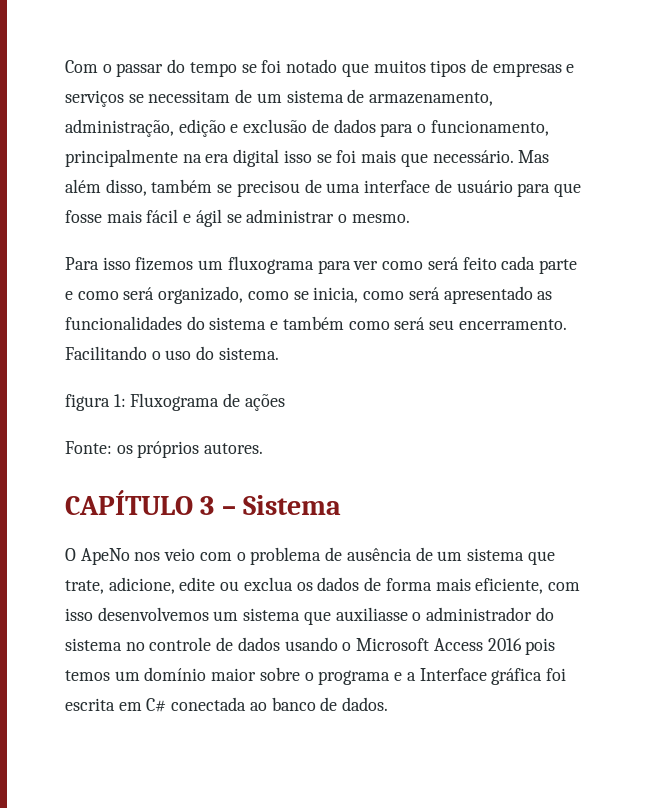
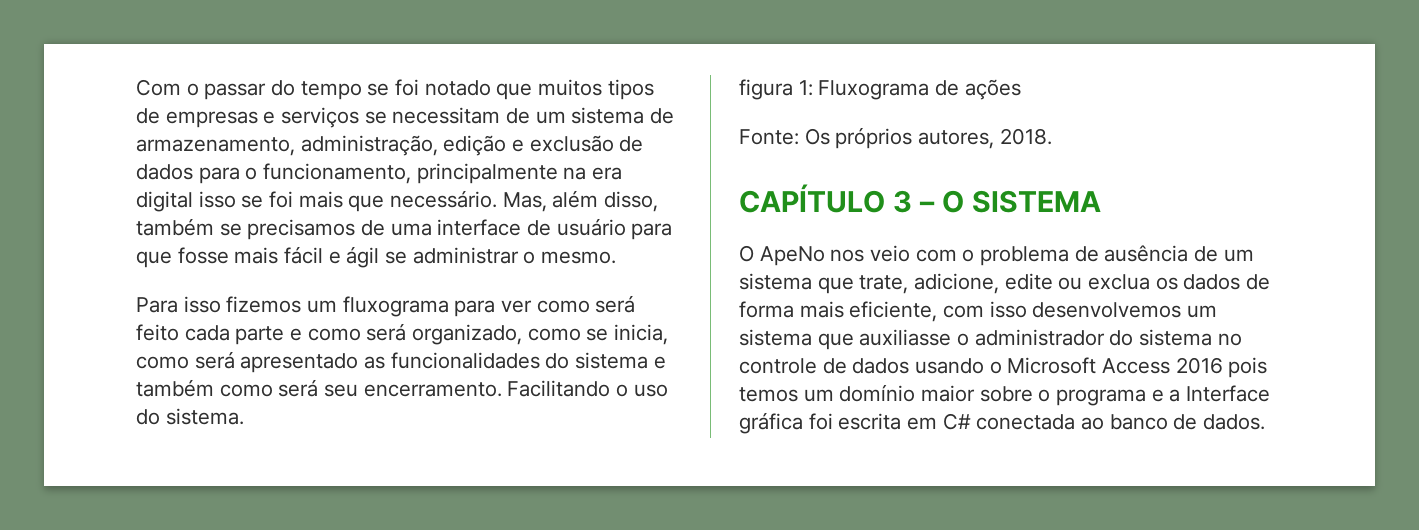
[518,150,550,163] Mas -> [502,192,547,212] Mas,
[236,180,300,197] precisou -> [247,219,356,240] precisamos
[116,441,264,458] os próprios autores. -> [804,127,1052,149] Os próprios autores, 2018.
[243,495,342,515] Sistema -> [941,190,1101,213] O SISTEMA

